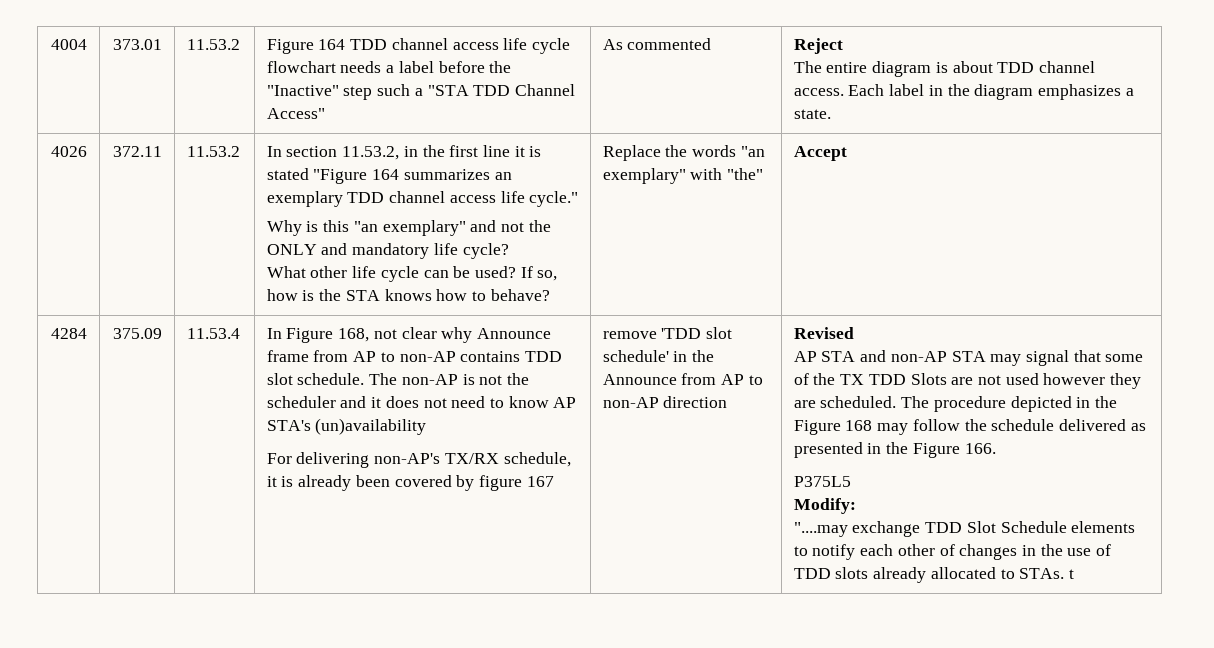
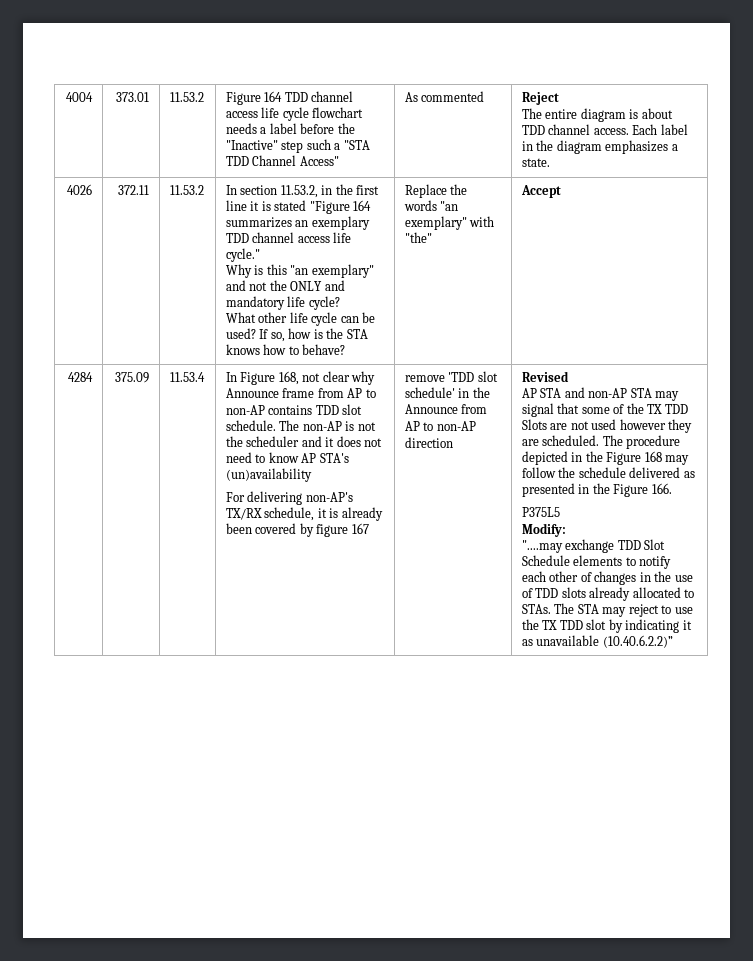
[1069,569,1075,579] t -> [554,603,693,617] [521,619,692,633] [521,635,673,648] The STA may reject to use the TX TDD slot by indicating it as unavailable (10.40.6.2.2)”

